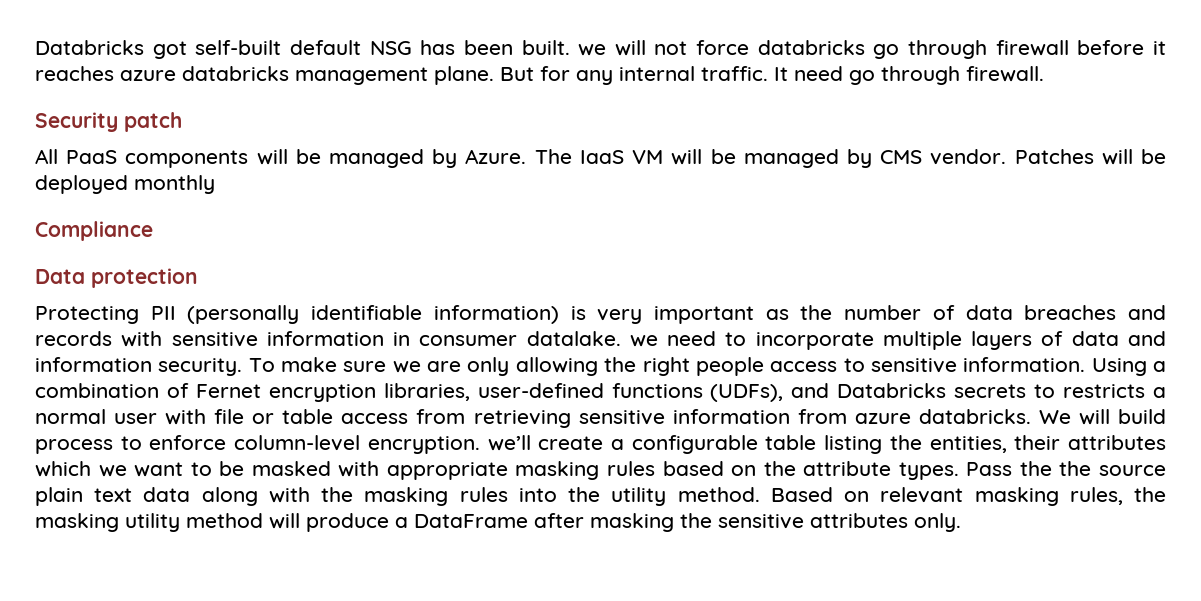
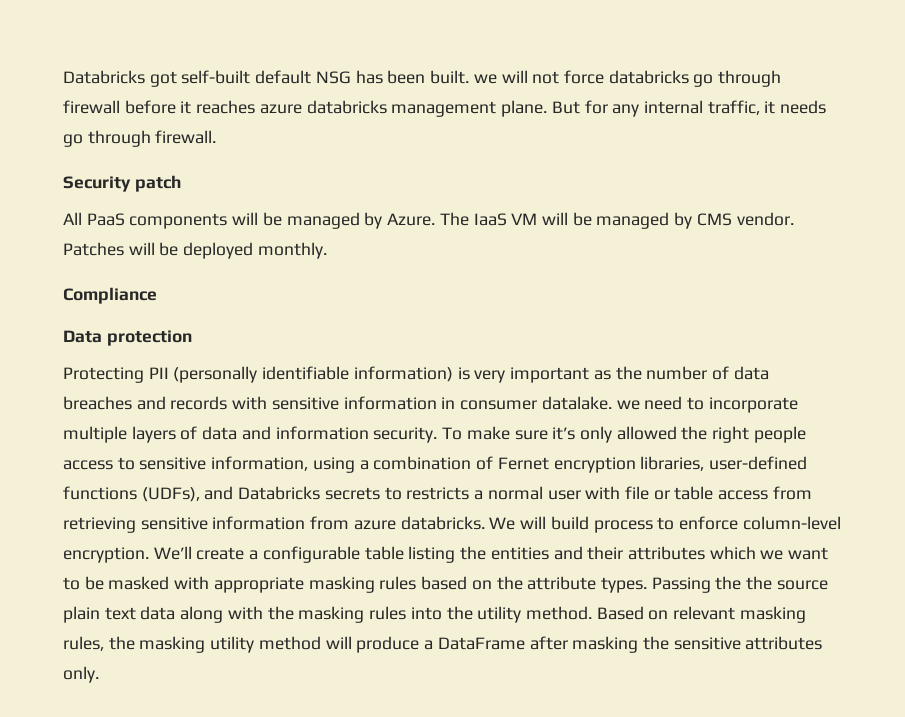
[701,66,843,81] traffic. It need -> [707,100,827,115] traffic, it needs
[134,175,215,194] monthly -> [257,242,327,259] monthly.
[392,357,598,376] we are only allowing -> [552,426,677,443] it’s only allowed
[963,357,1147,376] information. Using -> [211,456,355,473] information, using
[487,435,531,451] we’ll -> [153,546,192,560] We’ll
[929,436,1007,453] entities, -> [490,546,583,560] entities and
[966,462,1013,476] Pass -> [651,577,711,593] Passing

